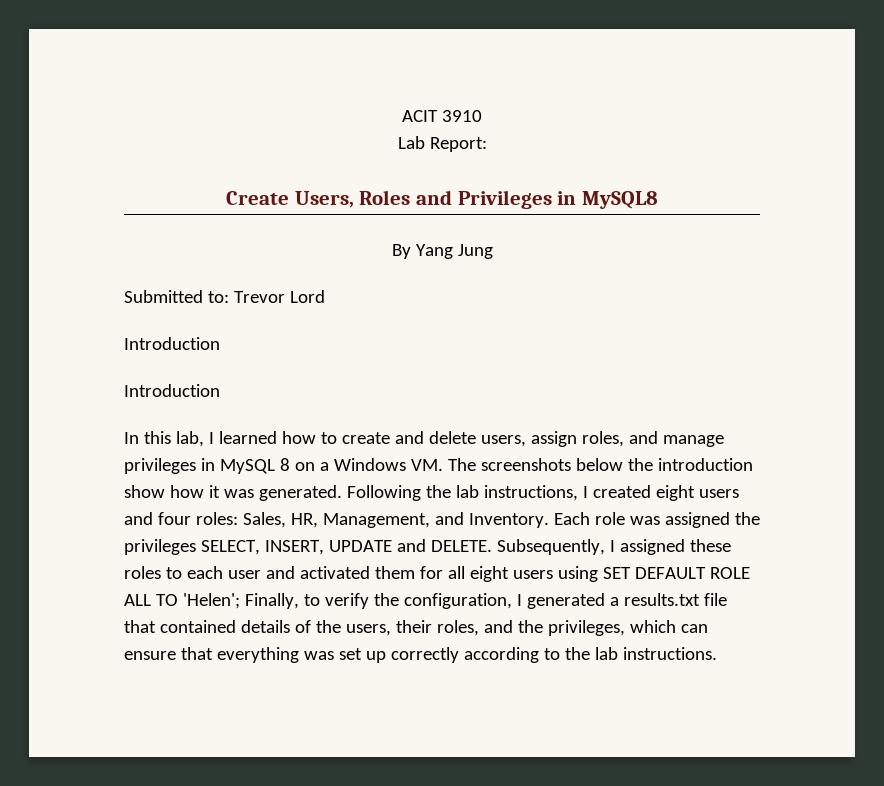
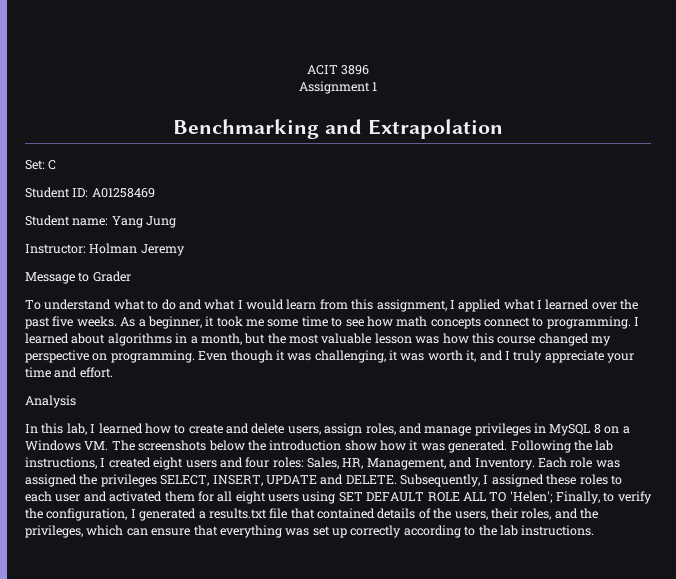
[441,110,482,122] [397,136,487,152] [226,190,658,209] [391,244,493,259] [124,290,325,303] [124,337,220,350] [124,384,220,397] 3910 // Lab Report: // Create Users, Roles and Privileges in MySQL8 // By Yang Jung // Submitted to: Trevor Lord // Introduction // Introduction -> [341,65,370,75] [298,81,378,94] [173,119,503,139] [25,160,57,170] [25,187,155,198] [25,215,177,228] [25,243,185,256] [25,271,131,284] [25,299,639,312] [25,316,640,329] [25,333,611,346] [25,350,634,363] [25,367,113,378] [25,395,76,408] 3896 // Assignment 1 // Benchmarking and Extrapolation // Set: C // Student ID: A01258469 // Student name: Yang Jung // Instructor: Holman Jeremy // Message to Grader // To understand what to do and what I would learn from this assignment, I applied what I learned over the past five weeks. As a beginner, it took me some time to see how math concepts connect to programming. I learned about algorithms in a month, but the most valuable lesson was how this course changed my perspective on programming. Even though it was challenging, it was worth it, and I truly appreciate your time and effort. // Analysis

